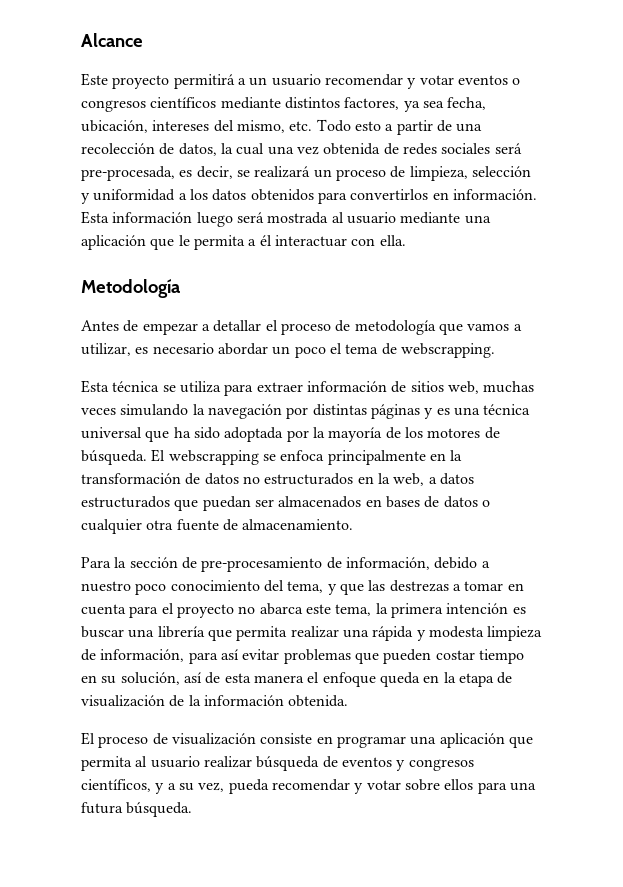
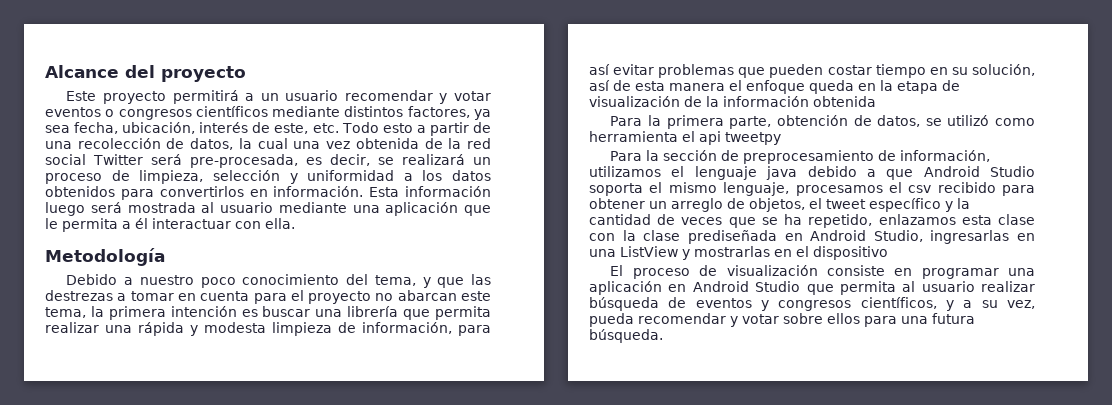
(143, 40) none -> [125,65,246,82] del proyecto
[152,120,285,133] intereses del mismo, -> [199,122,309,134] interés de este,
[402,143,491,155] redes sociales -> [448,138,492,149] [45,154,144,165] la red social Twitter
[81,320,522,335] [81,343,495,358] [81,380,535,396] [81,404,531,419] [81,427,500,442] [81,449,463,465] [81,473,474,486] [81,496,490,511] [81,519,354,534] [81,557,478,572] Antes de empezar a detallar el proceso de metodología que vamos a utilizar, es necesario abordar un poco el tema de webscrapping. // Esta técnica se utiliza para extraer información de sitios web, muchas veces simulando la navegación por distintas páginas y es una técnica universal que ha sido adoptada por la mayoría de los motores de búsqueda. El webscrapping se enfoca principalmente en la transformación de datos no estructurados en la web, a datos estructurados que puedan ser almacenados en bases de datos o cualquier otra fuente de almacenamiento. // Para la sección de pre-procesamiento de información, debido -> [66,274,118,285] Debido
[259,603,303,615] abarca -> [397,290,457,301] abarcan
[288,695,349,707] obtenida. -> [813,96,876,107] [610,115,1035,129] [589,131,781,145] [610,150,991,164] [589,166,1035,180] [589,182,1035,196] [589,198,970,212] [589,214,1035,228] [589,230,1035,244] [589,246,888,260] obtenida // Para la primera parte, obtención de datos, se utilizó como herramienta el api tweetpy // Para la sección de preprocesamiento de información, utilizamos el lenguaje java debido a que Android Studio soporta el mismo lenguaje, procesamos el csv recibido para obtener un arreglo de objetos, el tweet específico y la cantidad de veces que se ha repetido, enlazamos esta clase con la clase prediseñada en Android Studio, ingresarlas en una ListView y mostrarlas en el dispositivo
(505, 740) none -> [668,281,801,292] en Android Studio

